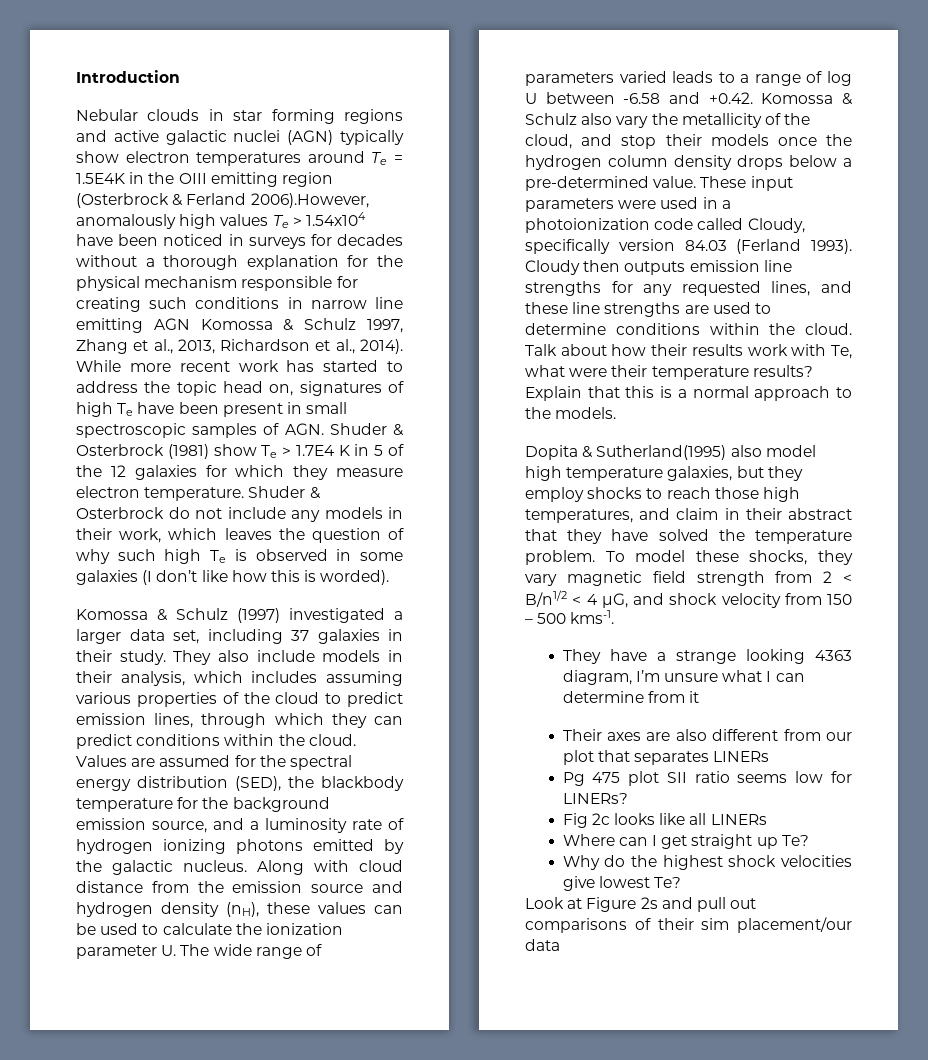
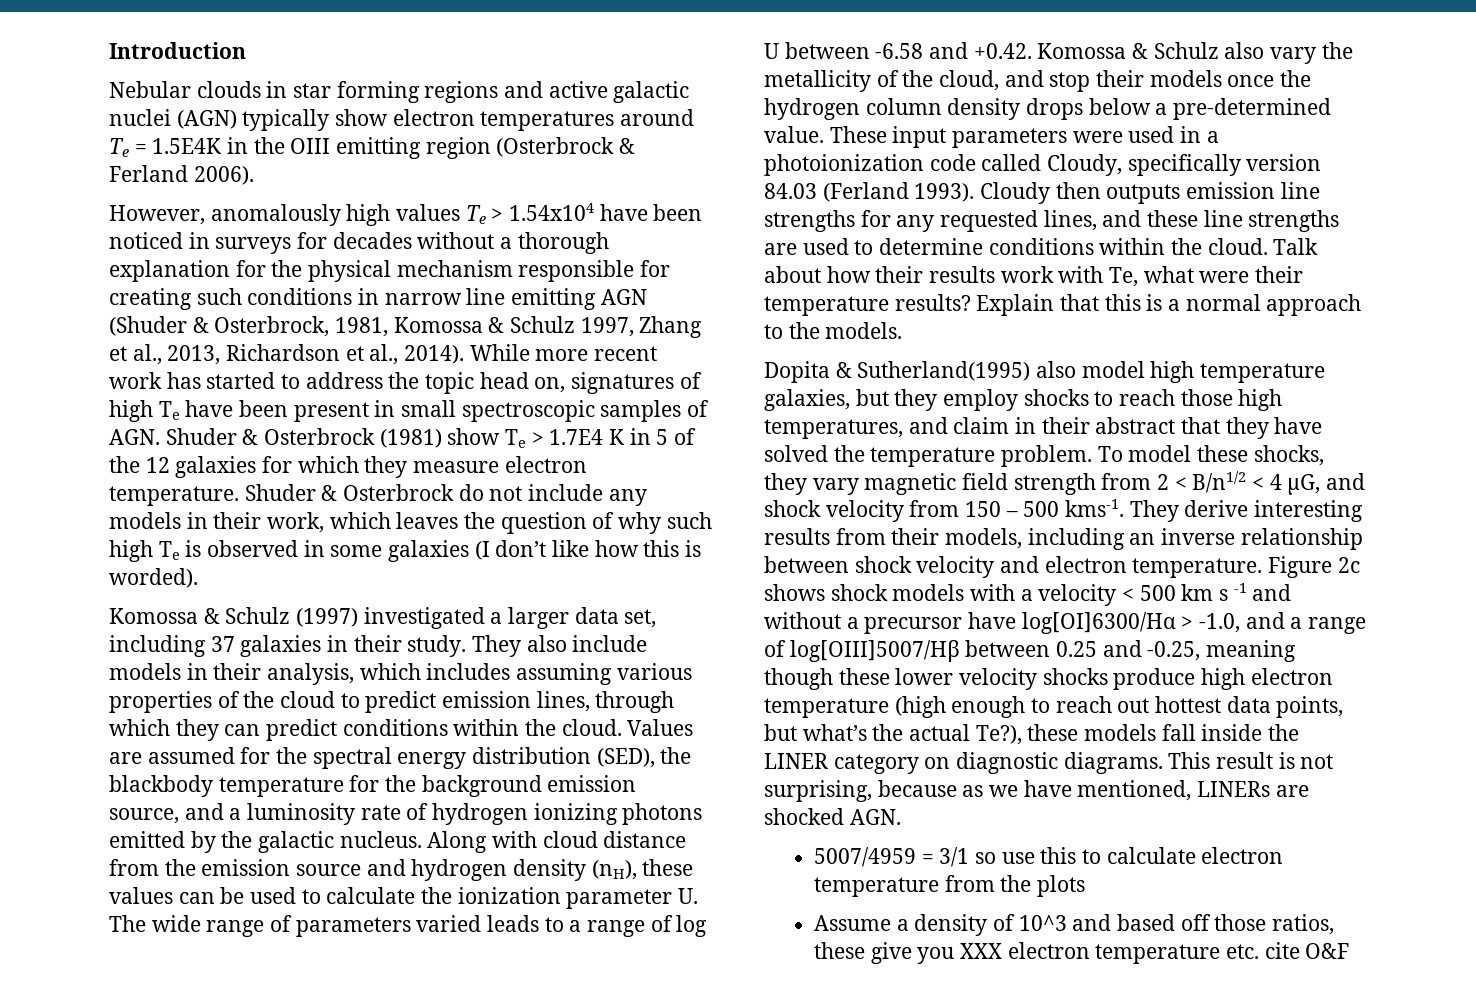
[250,193,369,208] 2006).However, -> [193,166,254,185] [109,205,205,225] 2006). // However,
(190, 324) none -> [109,316,389,337] (Shuder & Osterbrock, 1981,
[562,649,852,664] [562,670,805,685] [562,691,699,703] [562,729,852,741] [562,750,770,765] [562,771,852,786] [562,793,628,804] [562,813,767,828] [562,834,809,849] [562,855,852,870] [562,876,681,891] [525,897,757,912] [525,917,852,933] [525,939,560,951] // They have a strange looking 4363 diagram, I’m unsure what I can determine from it // Their axes are also different from our plot that separates LINERs // Pg 475 plot SII ratio seems low for LINERs? // Fig 2c looks like all LINERs // Where can I get straight up Te? // Why do the highest shock velocities give lowest Te? // Look at Figure 2s and pull out comparisons of their sim placement/our data -> [1129,500,1364,522] [764,528,1363,550] [764,556,1360,578] [764,583,1292,606] [764,612,1367,634] [764,640,1297,662] [764,668,1333,690] [764,696,1344,718] [764,724,1300,745] [764,752,1334,774] [764,780,1309,802] [764,808,901,825] [814,847,1284,867] [814,875,1086,897] [814,914,1335,936] [814,942,1350,964] They derive interesting results from their models, including an inverse relationship between shock velocity and electron temperature. Figure 2c shows shock models with a velocity < 500 km s -1 and without a precursor have log[OI]6300/Hα > -1.0, and a range of log[OIII]5007/Hβ between 0.25 and -0.25, meaning though these lower velocity shocks produce high electron temperature (high enough to reach out hottest data points, but what’s the actual Te?), these models fall inside the LINER category on diagnostic diagrams. This result is not surprising, because as we have mentioned, LINERs are shocked AGN. // 5007/4959 = 3/1 so use this to calculate electron temperature from the plots // Assume a density of 10^3 and based off those ratios, these give you XXX electron temperature etc. cite O&F

